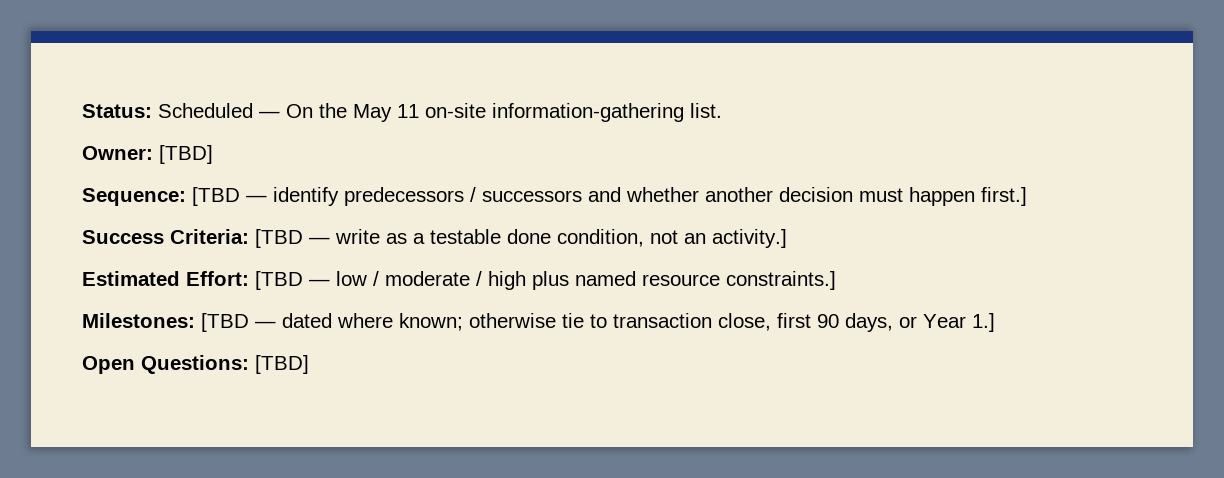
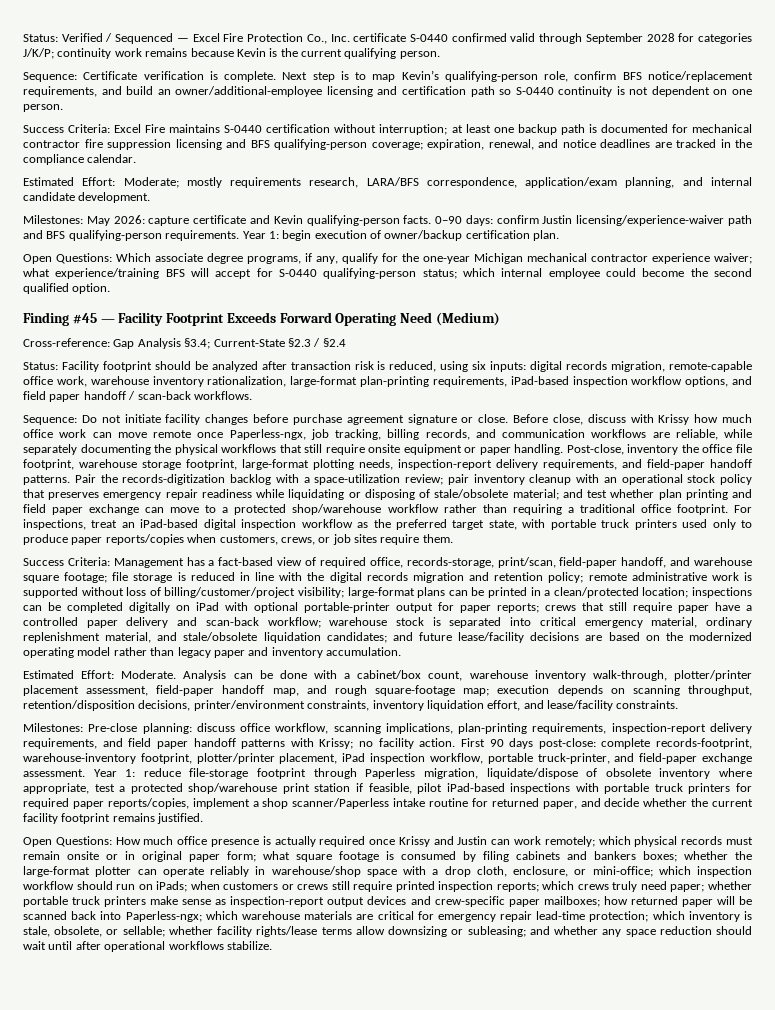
[82,103,722,122] [82,145,213,164] [82,187,1027,206] [82,229,787,248] [82,271,836,290] [82,313,995,332] [82,355,309,374] Status: Scheduled — On the May 11 on-site information-gathering list. // Owner: [TBD] // Sequence: [TBD — identify predecessors / successors and whether another decision must happen first.] // Success Criteria: [TBD — write as a testable done condition, not an activity.] // Estimated Effort: [TBD — low / moderate / high plus named resource constraints.] // Milestones: [TBD — dated where known; otherwise tie to transaction close, first 90 days, or Year 1.] // Open Questions: [TBD] -> [23,33,752,44] [23,48,440,59] [23,70,753,82] [23,86,752,97] [23,104,63,112] [23,124,752,135] [23,139,752,150] [23,154,137,165] [23,177,752,188] [23,192,151,203] [23,215,753,226] [23,230,560,241] [23,253,752,264] [23,268,753,279] [23,283,111,294] [23,312,501,326] [23,338,346,349] [23,361,753,372] [23,376,753,387] [23,391,252,402] [23,414,753,425] [23,429,752,440] [23,444,752,455] [23,459,752,470] [23,474,752,485] [23,489,753,500] [23,504,752,515] [23,519,753,530] [23,534,453,545] [23,557,753,568] [23,572,752,583] [23,587,753,598] [23,602,752,613] [23,617,752,628] [23,632,752,643] [23,647,401,658] [23,670,752,681] [23,685,752,696] [23,700,679,711] [23,723,752,734] [23,738,752,749] [23,753,753,764] [23,768,753,779] [23,783,752,794] [23,798,753,809] [23,813,204,824] [23,836,753,847] [23,851,752,862] [23,866,752,877] [23,881,752,892] [23,896,752,907] [23,911,752,922] [23,926,753,937] [23,941,272,952] Status: Verified / Sequenced — Excel Fire Protection Co., Inc. certificate S-0440 confirmed valid through September 2028 for categories J/K/P; continuity work remains because Kevin is the current qualifying person. // Sequence: Certificate verification is complete. Next step is to map Kevin’s qualifying-person role, confirm BFS notice/replacement requirements, and build an owner/additional-employee licensing and certification path so S-0440 continuity is not dependent on one person. // Success Criteria: Excel Fire maintains S-0440 certification without interruption; at least one backup path is documented for mechanical contractor fire suppression licensing and BFS qualifying-person coverage; expiration, renewal, and notice deadlines are tracked in the compliance calendar. // Estimated Effort: Moderate; mostly requirements research, LARA/BFS correspondence, application/exam planning, and internal candidate development. // Milestones: May 2026: capture certificate and Kevin qualifying-person facts. 0–90 days: confirm Justin licensing/experience-waiver path and BFS qualifying-person requirements. Year 1: begin execution of owner/backup certification plan. // Open Questions: Which associate degree programs, if any, qualify for the one-year Michigan mechanical contractor experience waiver; what experience/training BFS will accept for S-0440 qualifying-person status; which internal employee could become the second qualified option. // Finding #45 — Facility Footprint Exceeds Forward Operating Need (Medium) // Cross-reference: Gap Analysis §3.4; Current-State §2.3 / §2.4 // Status: Facility footprint should be analyzed after transaction risk is reduced, using six inputs: digital records migration, remote-capable office work, warehouse inventory rationalization, large-format plan-printing requirements, iPad-based inspection workflow options, and field paper handoff / scan-back workflows. // Sequence: Do not initiate facility changes before purchase agreement signature or close. Before close, discuss with Krissy how much office work can move remote once Paperless-ngx, job tracking, billing records, and communication workflows are reliable, while separately documenting the physical workflows that still require onsite equipment or paper handling. Post-close, inventory the office file footprint, warehouse storage footprint, large-format plotting needs, inspection-report delivery requirements, and field-paper handoff patterns. Pair the records-digitization backlog with a space-utilization review; pair inventory cleanup with an operational stock policy that preserves emergency repair readiness while liquidating or disposing of stale/obsolete material; and test whether plan printing and field paper exchange can move to a protected shop/warehouse workflow rather than requiring a traditional office footprint. For inspections, treat an iPad-based digital inspection workflow as the preferred target state, with portable truck printers used only to produce paper reports/copies when customers, crews, or job sites require them. // Success Criteria: Management has a fact-based view of required office, records-storage, print/scan, field-paper handoff, and warehouse square footage; file storage is reduced in line with the digital records migration and retention policy; remote administrative work is supported without loss of billing/customer/project visibility; large-format plans can be printed in a clean/protected location; inspections can be completed digitally on iPad with optional portable-printer output for paper reports; crews that still require paper have a controlled paper delivery and scan-back workflow; warehouse stock is separated into critical emergency material, ordinary replenishment material, and stale/obsolete liquidation candidates; and future lease/facility decisions are based on the modernized operating model rather than legacy paper and inventory accumulation. // Estimated Effort: Moderate. Analysis can be done with a cabinet/box count, warehouse inventory walk-through, plotter/printer placement assessment, field-paper handoff map, and rough square-footage map; execution depends on scanning throughput, retention/disposition decisions, printer/environment constraints, inventory liquidation effort, and lease/facility constraints. // Milestones: Pre-close planning: discuss office workflow, scanning implications, plan-printing requirements, inspection-report delivery requirements, and field paper handoff patterns with Krissy; no facility action. First 90 days post-close: complete records-footprint, warehouse-inventory footprint, plotter/printer placement, iPad inspection workflow, portable truck-printer, and field-paper exchange assessment. Year 1: reduce file-storage footprint through Paperless migration, liquidate/dispose of obsolete inventory where appropriate, test a protected shop/warehouse print station if feasible, pilot iPad-based inspections with portable truck printers for required paper reports/copies, implement a shop scanner/Paperless intake routine for returned paper, and decide whether the current facility footprint remains justified. // Open Questions: How much office presence is actually required once Krissy and Justin can work remotely; which physical records must remain onsite or in original paper form; what square footage is consumed by filing cabinets and bankers boxes; whether the large-format plotter can operate reliably in warehouse/shop space with a drop cloth, enclosure, or mini-office; which inspection workflow should run on iPads; when customers or crews still require printed inspection reports; which crews truly need paper; whether portable truck printers make sense as inspection-report output devices and crew-specific paper mailboxes; how returned paper will be scanned back into Paperless-ngx; which warehouse materials are critical for emergency repair lead-time protection; which inventory is stale, obsolete, or sellable; whether facility rights/lease terms allow downsizing or subleasing; and whether any space reduction should wait until after operational workflows stabilize.

